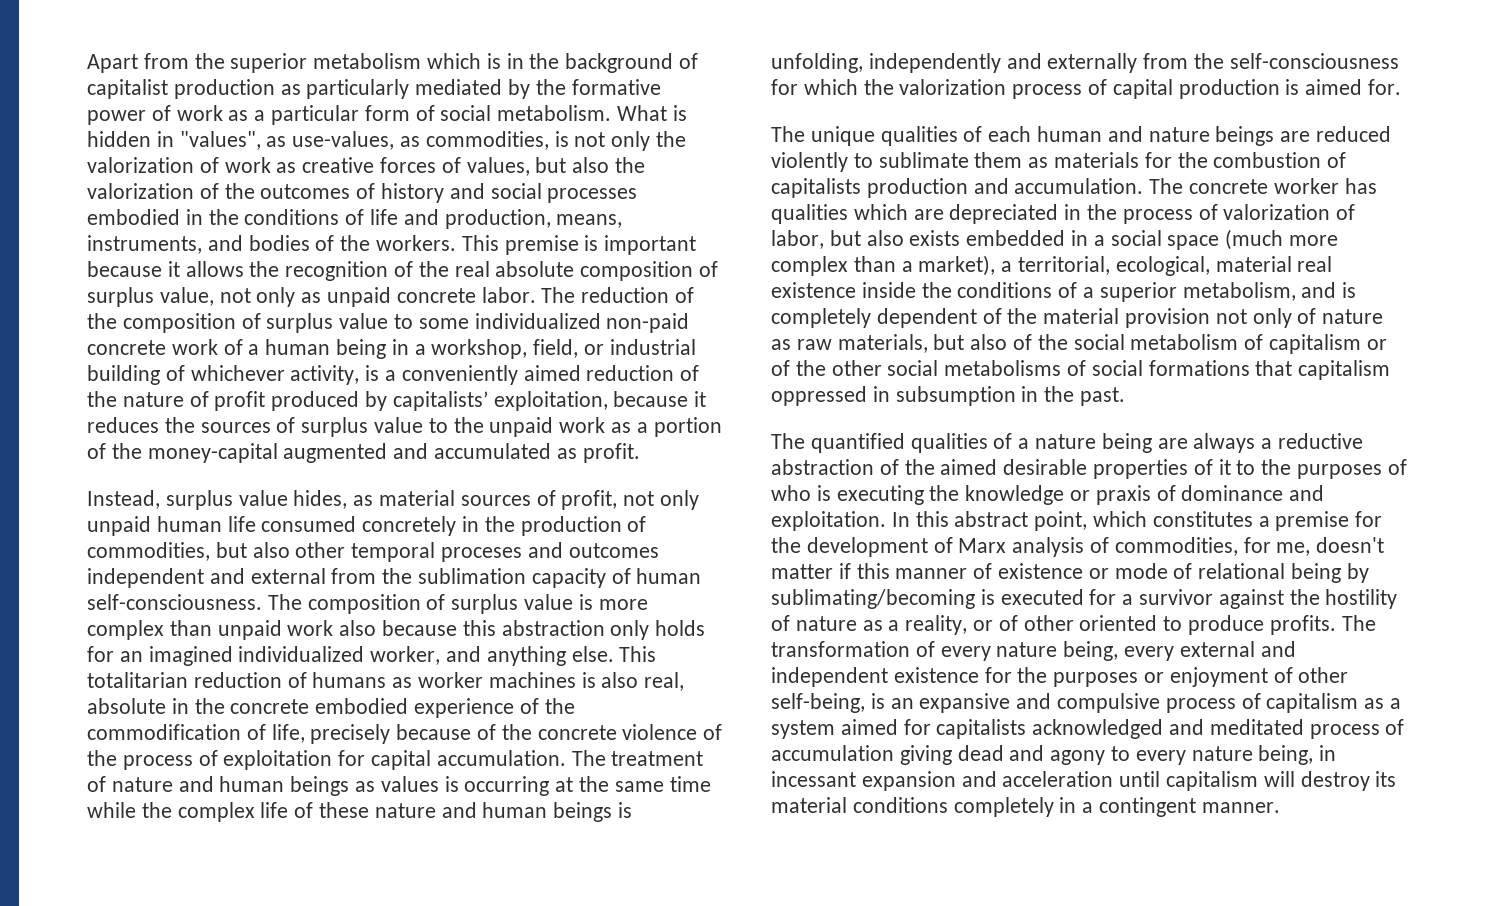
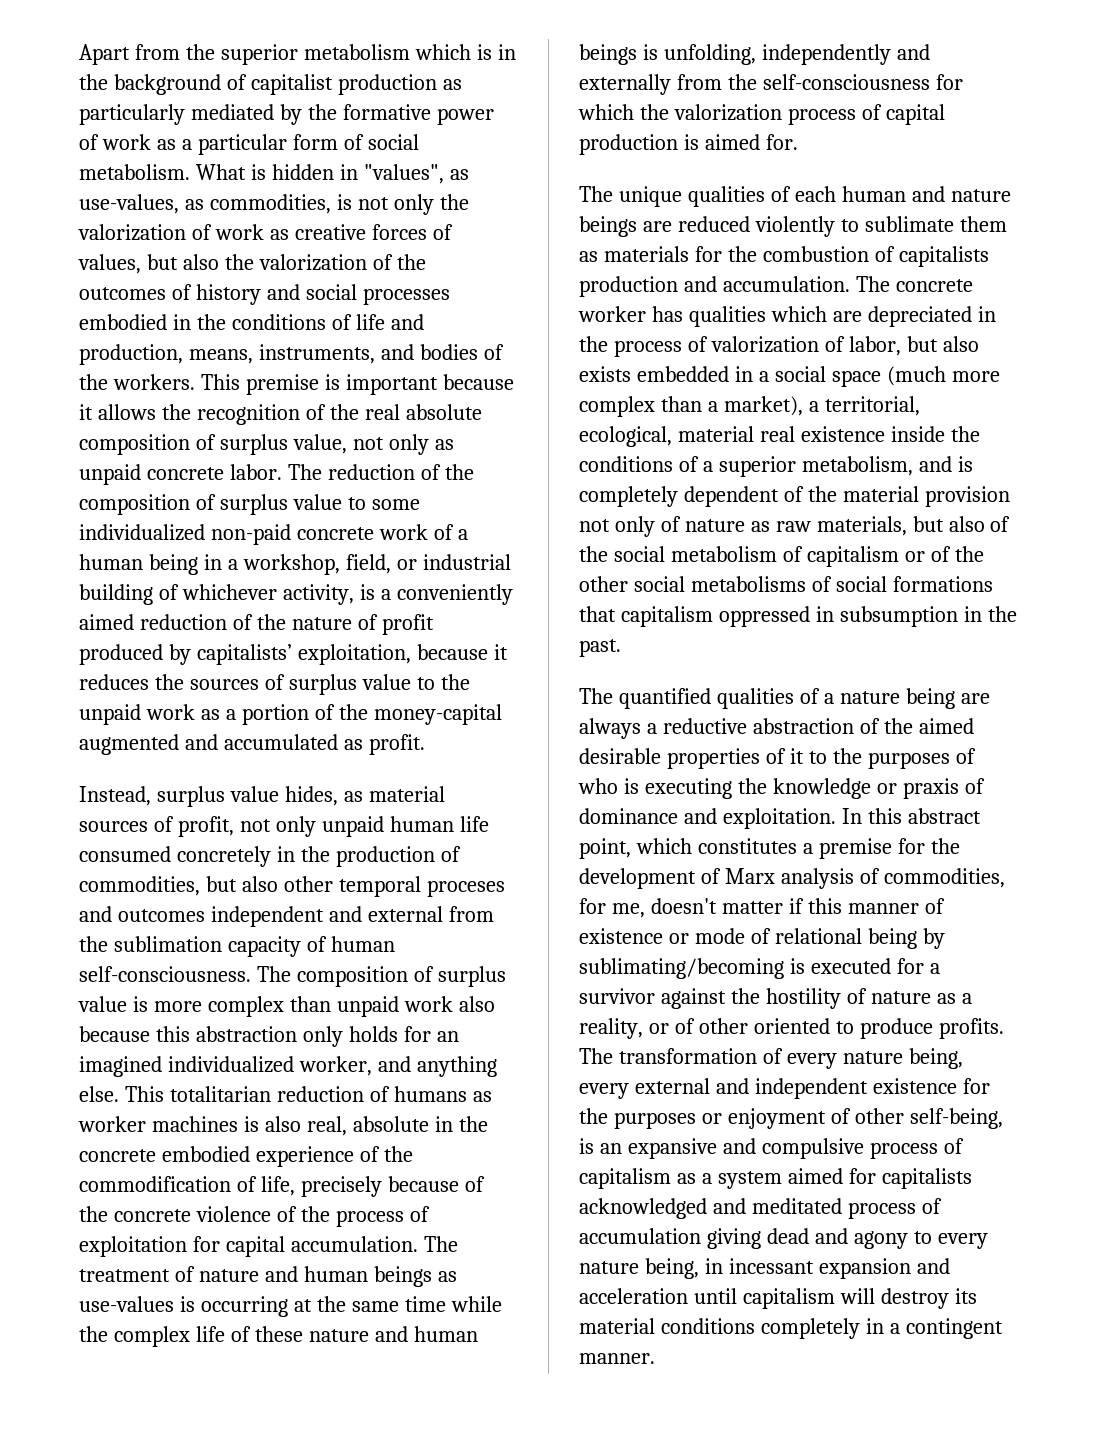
[380,776,439,792] values -> [79,1296,174,1312] use-values

